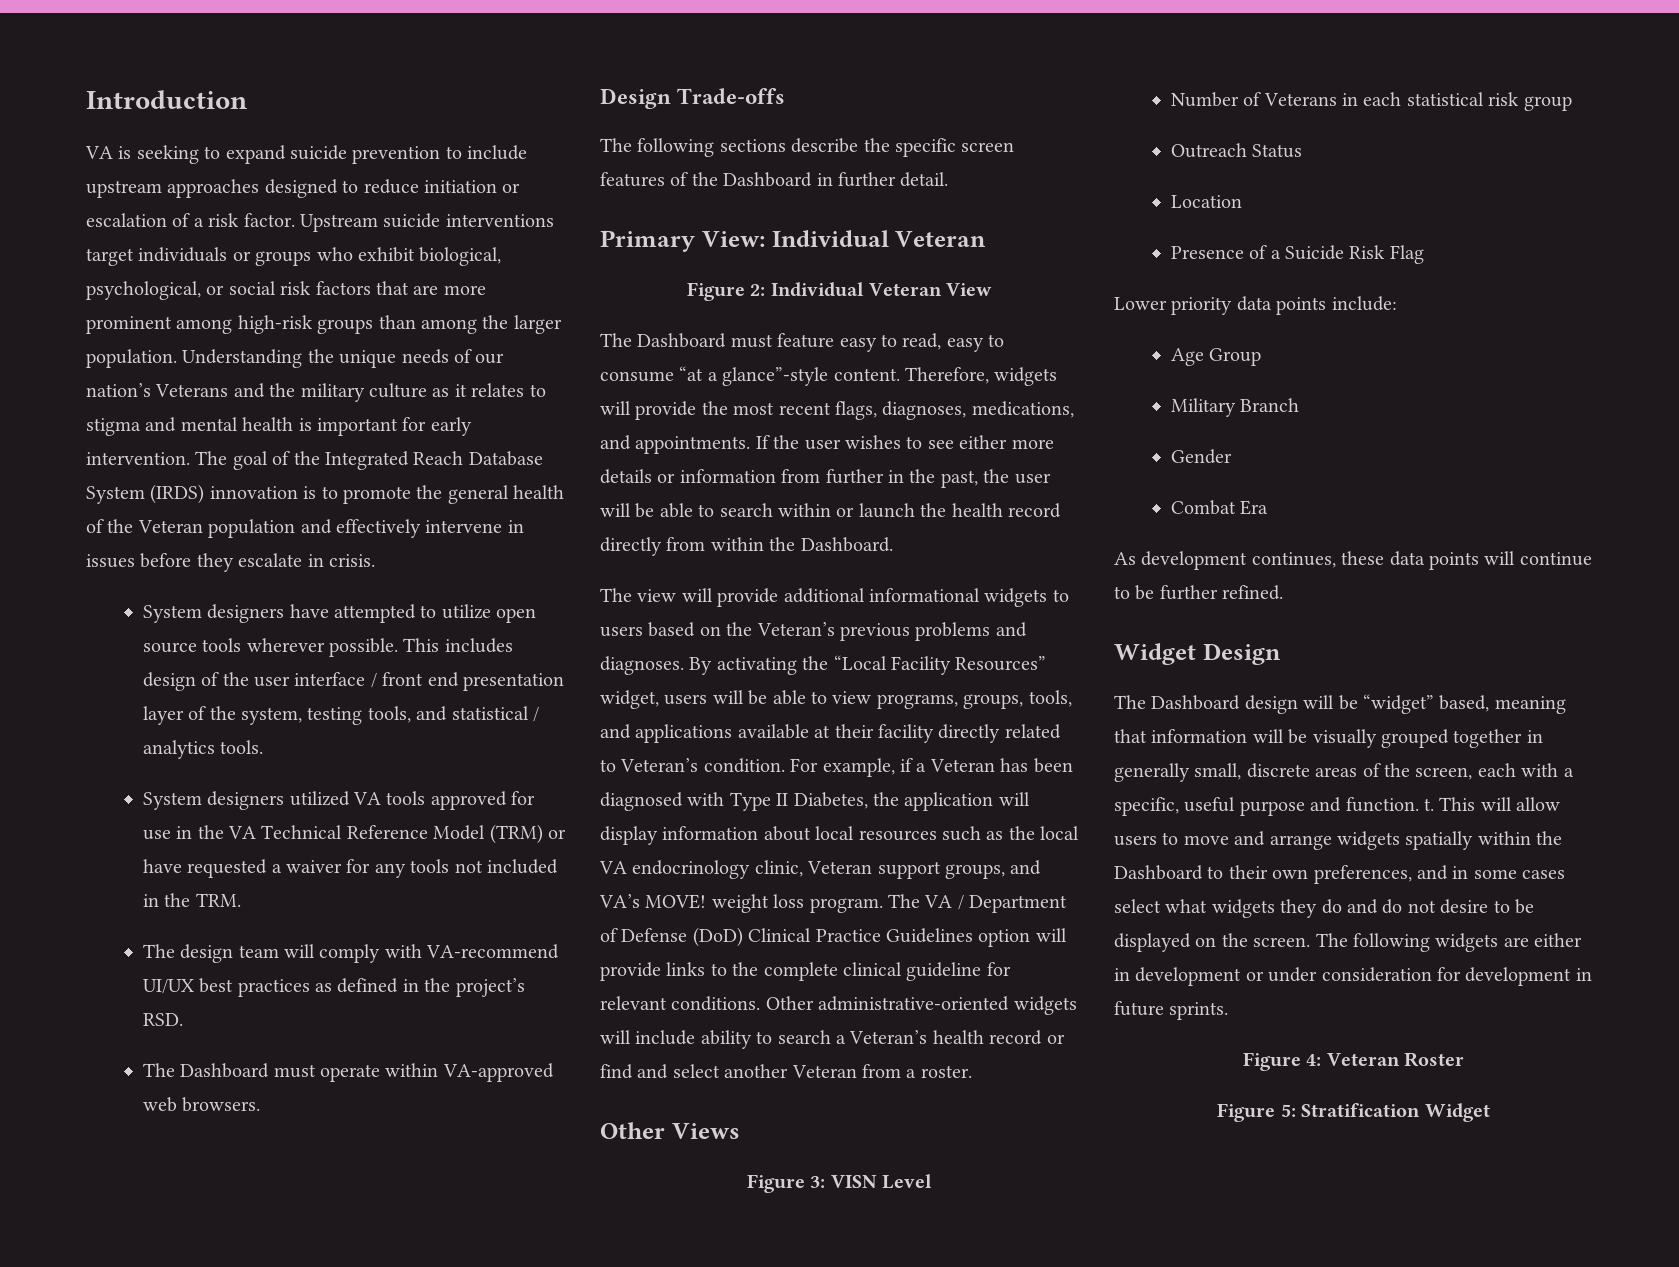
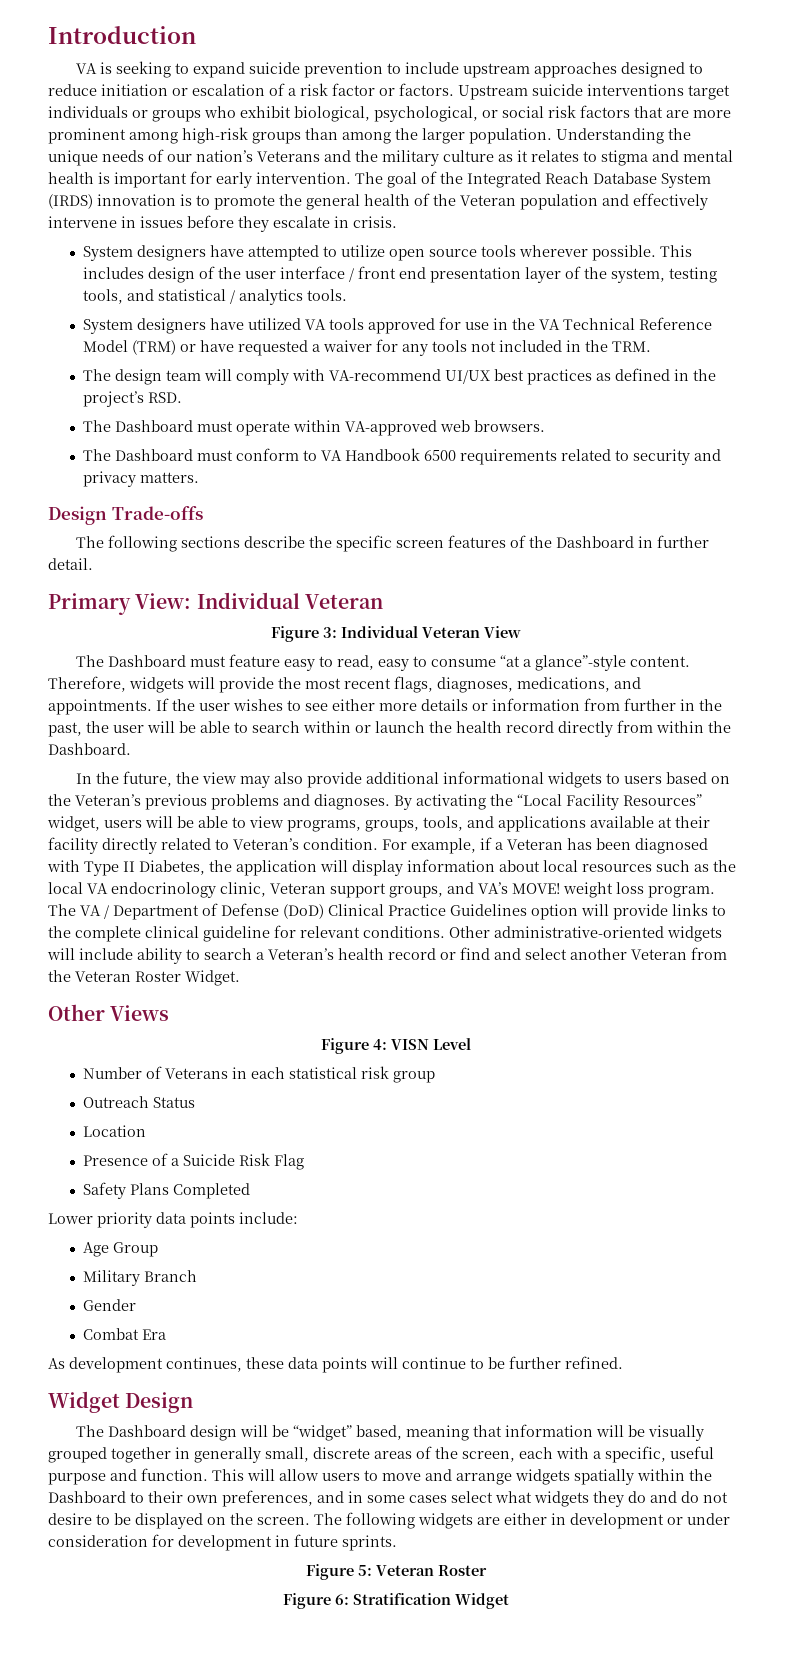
[243,213,295,227] factor. -> [332,83,454,96] factor or factors.
(285, 800) none -> [210,318,245,330] have
(261, 1104) none -> [83,448,722,465] [83,471,200,487] // The Dashboard must conform to VA Handbook 6500 requirements related to security and privacy matters.
[750,284,766,296] 2: -> [322,627,337,638] 3:
[600,588,713,602] The view will -> [75,771,303,788] In the future, the view may also
[906,1065,972,1078] a roster. -> [48,970,240,986] the Veteran Roster Widget.
[810,1176,826,1188] 3: -> [372,1039,387,1050] 4:
(1424, 254) none -> [83,1182,251,1199] // Safety Plans Completed
[1424,798,1434,811] t. -> (208, 1474) none
[1306,1054,1322,1066] 4: -> [357,1565,372,1576] 5:
[1280,1104,1296,1117] 5: -> [334,1594,349,1605] 6:

